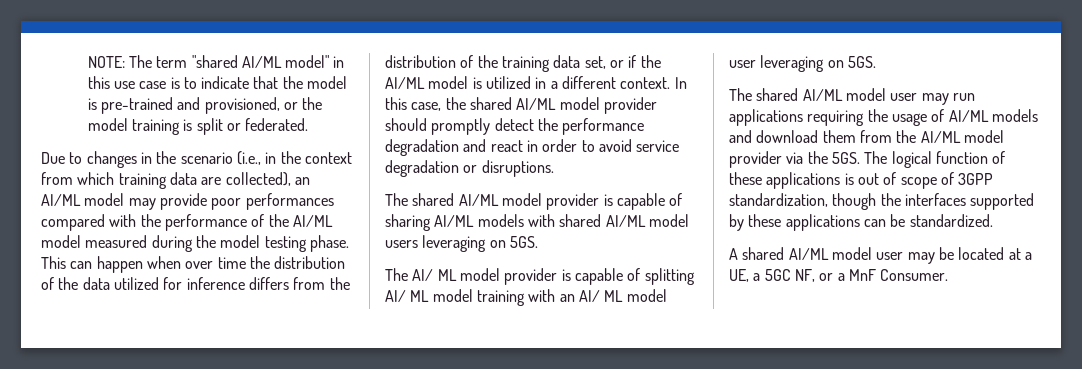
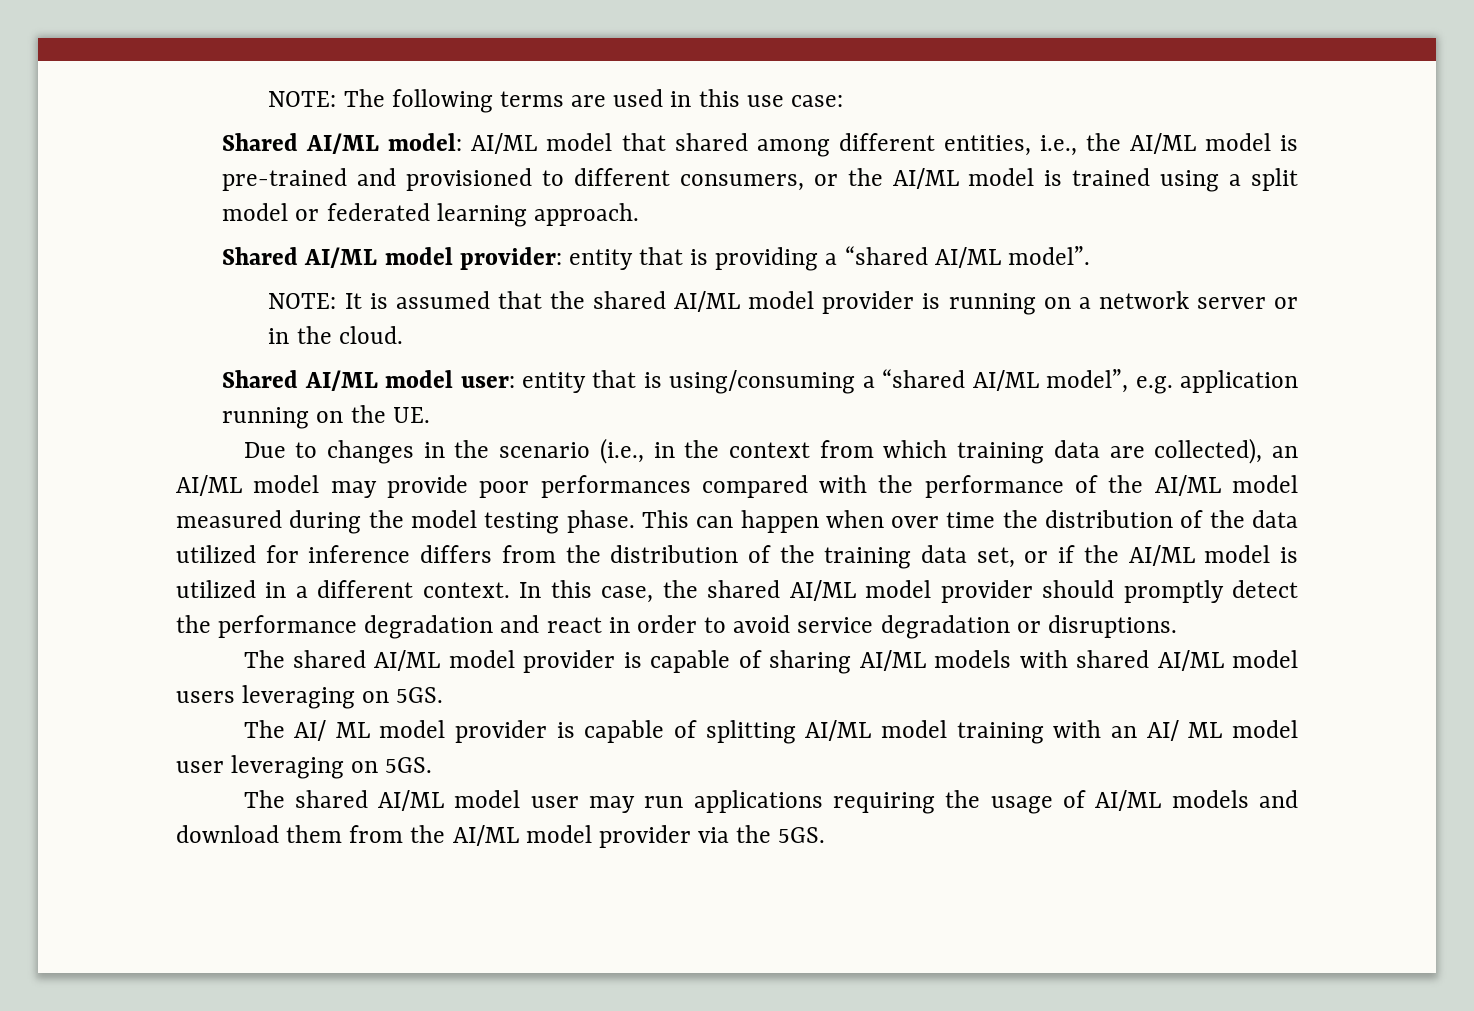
[156,55,345,68] [87,76,348,89] [87,97,323,114] [87,118,309,135] term "shared AI/ML model" in this use case is to indicate that the model is pre-trained and provisioned, or the model training is split or federated. -> [391,89,843,113] [222,133,1298,157] [222,168,1298,192] [222,203,639,227] [222,246,1090,271] [268,291,1299,315] [268,326,403,344] [222,369,1298,394] [222,405,430,429] following terms are used in this use case: // Shared AI/ML model: AI/ML model that shared among different entities, i.e., the AI/ML model is pre-trained and provisioned to different consumers, or the AI/ML model is trained using a split model or federated learning approach. // Shared AI/ML model provider: entity that is providing a “shared AI/ML model”. // NOTE: It is assumed that the shared AI/ML model provider is running on a network server or in the cloud. // Shared AI/ML model user: entity that is using/consuming a “shared AI/ML model”, e.g. application running on the UE.
[385,290,430,302] AI/ ML -> [805,720,872,741] AI/ML
[864,151,1006,168] [729,172,994,189] [729,193,1035,210] [729,214,993,231] [729,247,1032,264] [729,269,949,282] The logical function of these applications is out of scope of 3GPP standardization, though the interfaces supported by these applications can be standardized. // A shared AI/ML model user may be located at a UE, a 5GC NF, or a MnF Consumer. -> (826, 835) none

